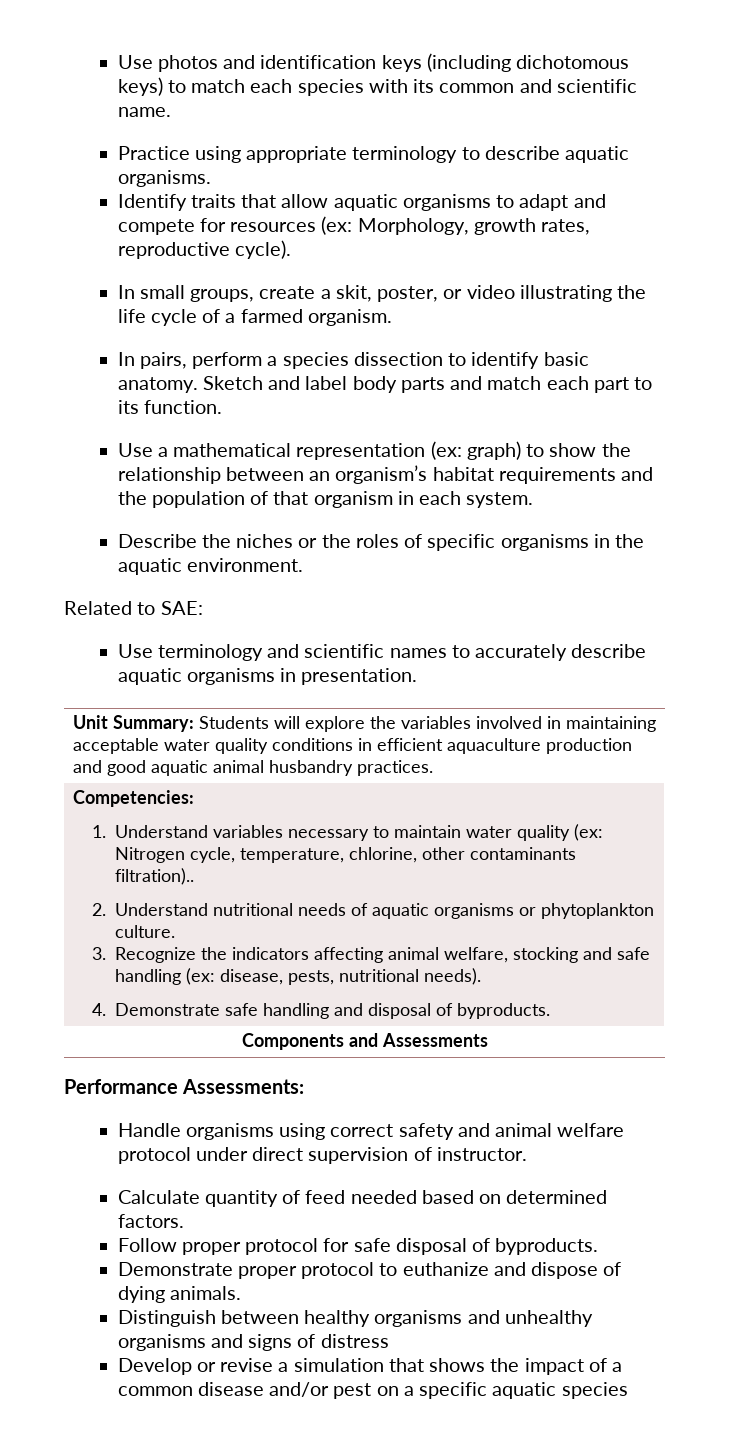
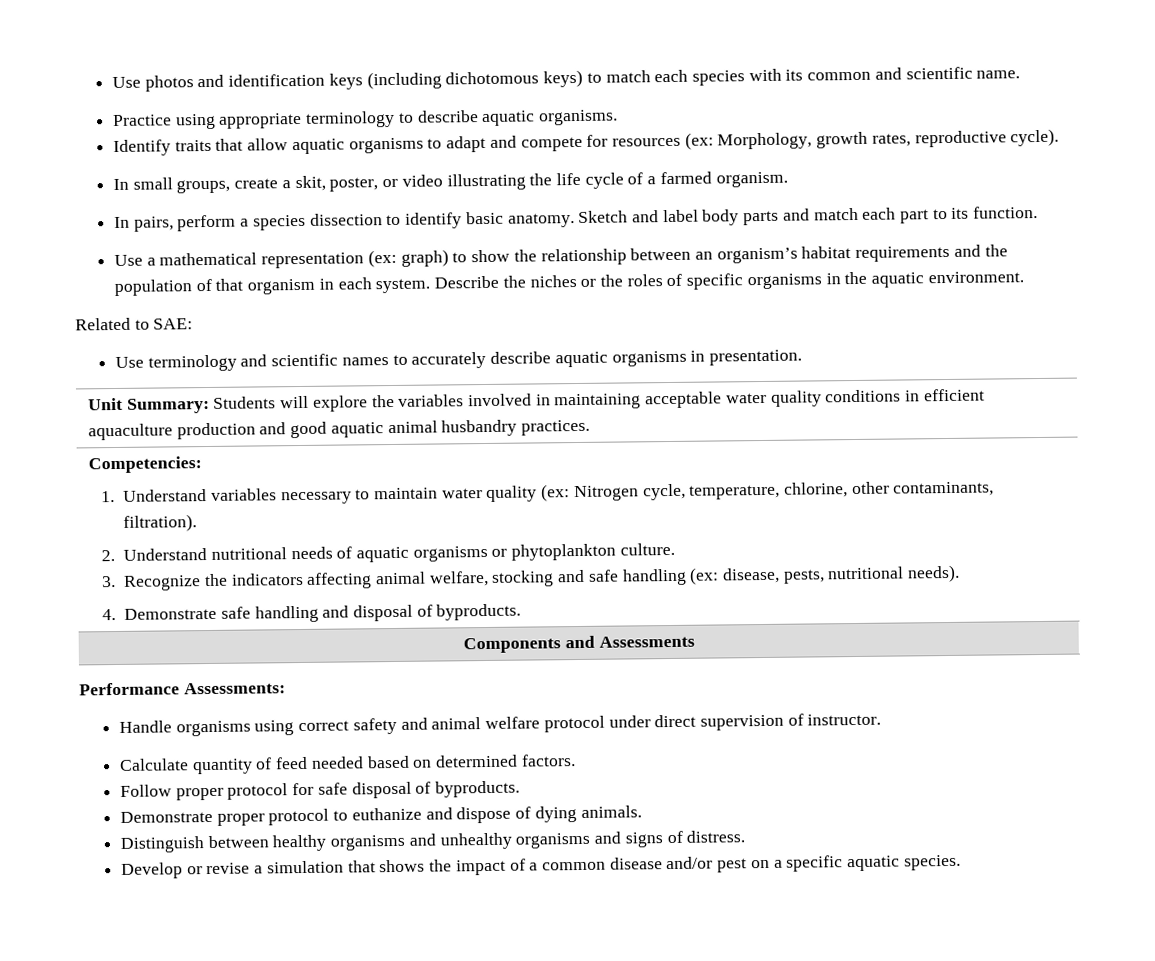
(534, 500) // -> (431, 286) none
[469,847,576,860] [114,868,194,885] contaminants filtration).. -> [893,481,995,497] [123,514,198,532] contaminants, filtration).
[320,1334,389,1348] distress -> [686,830,746,843] distress.
[561,1382,628,1399] species -> [903,854,961,871] species.

